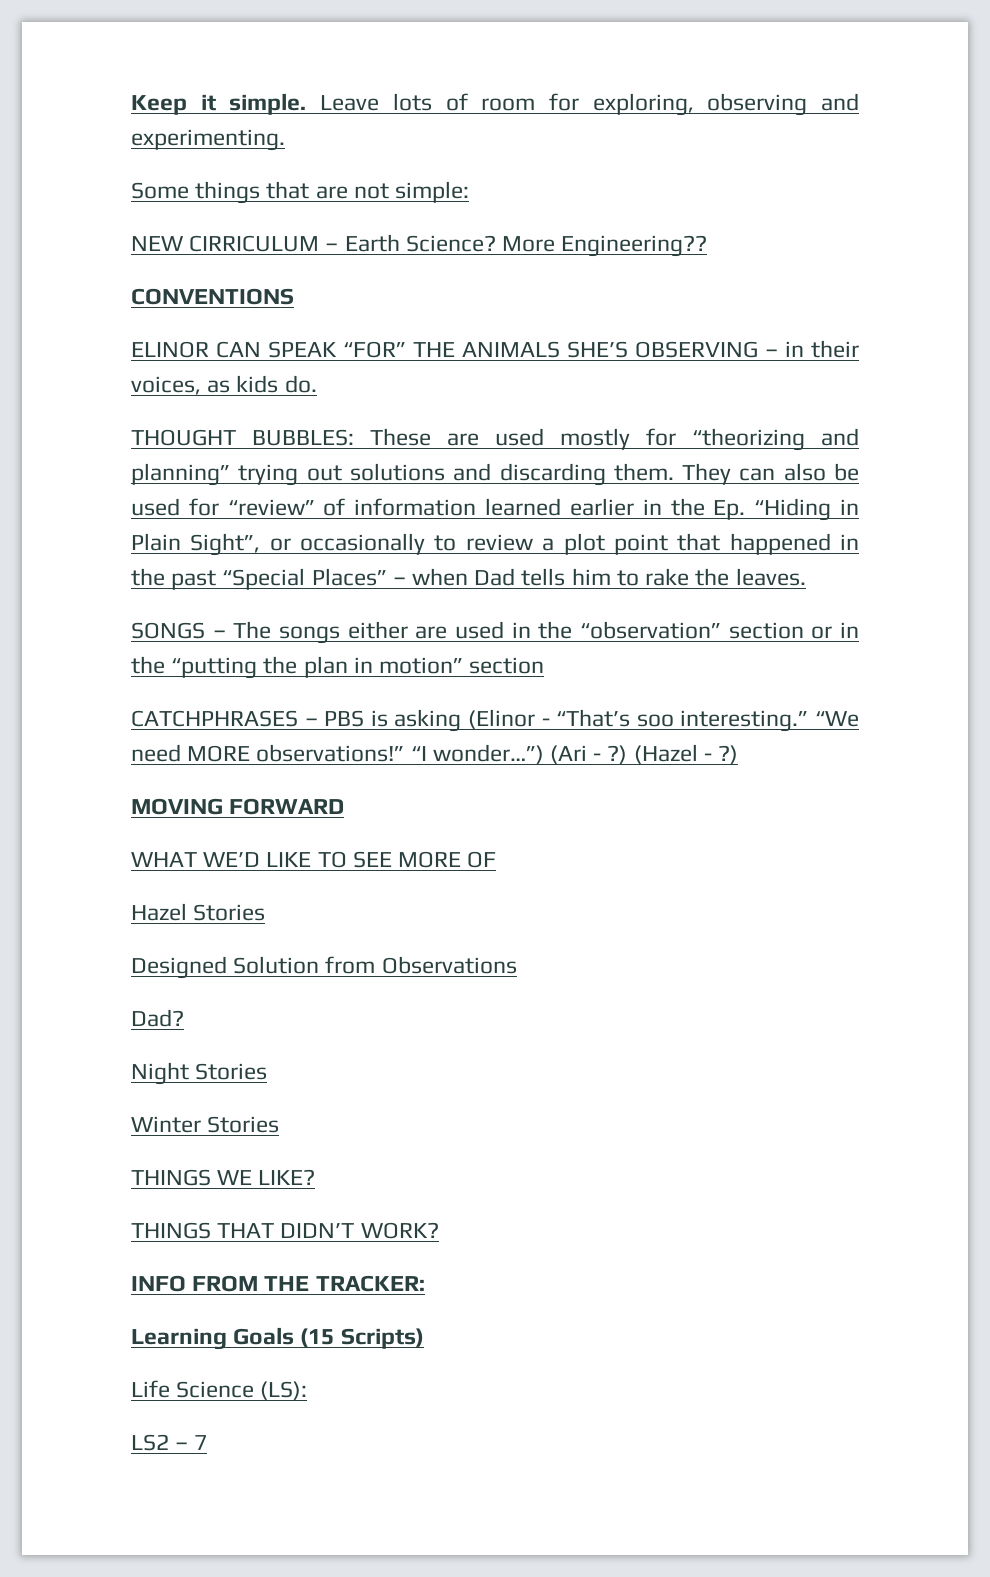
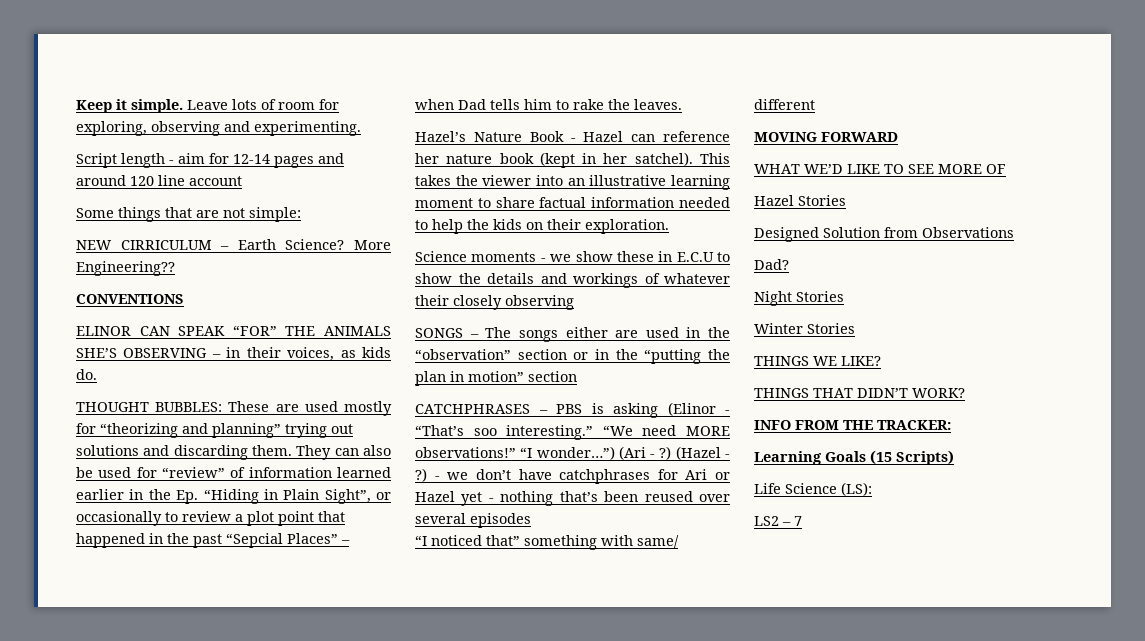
(285, 140) none -> [76,153,344,168] [76,175,242,186] // Script length - aim for 12-14 pages and around 120 line account
[222,568,306,590] “Special -> [226,533,283,548] “Sepcial
(806, 577) none -> [415,131,730,142] [415,152,730,168] [415,175,730,190] [415,197,730,208] [415,219,669,234] [415,251,730,262] [415,273,730,288] [415,295,574,310] // Hazel’s Nature Book - Hazel can reference her nature book (kept in her satchel). This takes the viewer into an illustrative learning moment to share factual information needed to help the kids on their exploration. // Science moments - we show these in E.C.U to show the details and workings of whatever their closely observing
(739, 754) none -> [434,469,730,484] [415,491,730,506] [415,513,531,528] [415,535,679,550] [754,99,815,110] - we don’t have catchphrases for Ari or Hazel yet - nothing that’s been reused over several episodes // “I noticed that” something with same/ different

